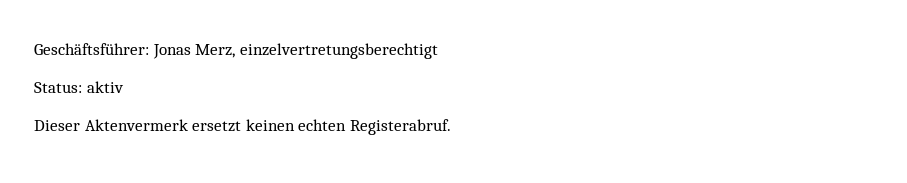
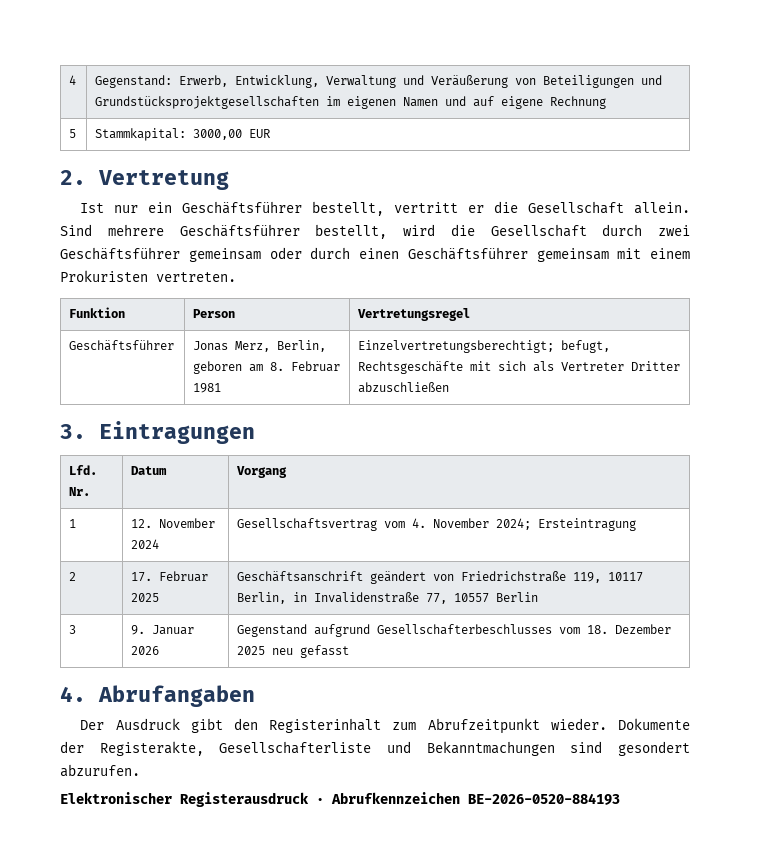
[34,43,438,59] [34,81,124,93] [34,119,451,135] Geschäftsführer: Jonas Merz, einzelvertretungsberechtigt // Status: aktiv // Dieser Aktenvermerk ersetzt keinen echten Registerabruf. -> [69,75,77,85] [95,75,663,88] [95,96,607,109] [69,129,77,138] [95,128,272,141] [60,170,229,190] [80,201,690,216] [60,224,690,239] [60,247,690,262] [60,270,236,282] [69,307,126,318] [193,309,236,318] [358,308,471,321] [69,340,175,351] [193,340,327,352] [193,361,341,374] [193,383,222,393] [358,340,611,353] [358,361,681,374] [358,382,450,393] [60,421,255,444] [69,465,98,475] [69,487,91,496] [131,466,168,475] [237,466,288,478] [69,519,77,528] [131,518,216,528] [131,539,160,549] [237,518,637,531] [69,572,77,581] [131,571,209,582] [131,593,160,602] [237,571,644,584] [237,592,539,604] [69,625,77,634] [131,625,195,635] [131,646,160,655] [237,624,672,637] [237,645,350,658] [60,685,255,707] [80,718,690,734] [60,741,691,756] [60,764,140,777] [60,792,620,807] 4 | Gegenstand: Erwerb, Entwicklung, Verwaltung und Veräußerung von Beteiligungen und Grundstücksprojektgesellschaften im eigenen Namen und auf eigene Rechnung // 5 | Stammkapital: 3000,00 EUR // 2. Vertretung // Ist nur ein Geschäftsführer bestellt, vertritt er die Gesellschaft allein. Sind mehrere Geschäftsführer bestellt, wird die Gesellschaft durch zwei Geschäftsführer gemeinsam oder durch einen Geschäftsführer gemeinsam mit einem Prokuristen vertreten. // Funktion | Person | Vertretungsregel // Geschäftsführer | Jonas Merz, Berlin, geboren am 8. Februar 1981 | Einzelvertretungsberechtigt; befugt, Rechtsgeschäfte mit sich als Vertreter Dritter abzuschließen // 3. Eintragungen // Lfd. Nr. | Datum | Vorgang // 1 | 12. November 2024 | Gesellschaftsvertrag vom 4. November 2024; Ersteintragung // 2 | 17. Februar 2025 | Geschäftsanschrift geändert von Friedrichstraße 119, 10117 Berlin, in Invalidenstraße 77, 10557 Berlin // 3 | 9. Januar 2026 | Gegenstand aufgrund Gesellschafterbeschlusses vom 18. Dezember 2025 neu gefasst // 4. Abrufangaben // Der Ausdruck gibt den Registerinhalt zum Abrufzeitpunkt wieder. Dokumente der Registerakte, Gesellschafterliste und Bekanntmachungen sind gesondert abzurufen. // Elektronischer Registerausdruck · Abrufkennzeichen BE-2026-0520-884193

